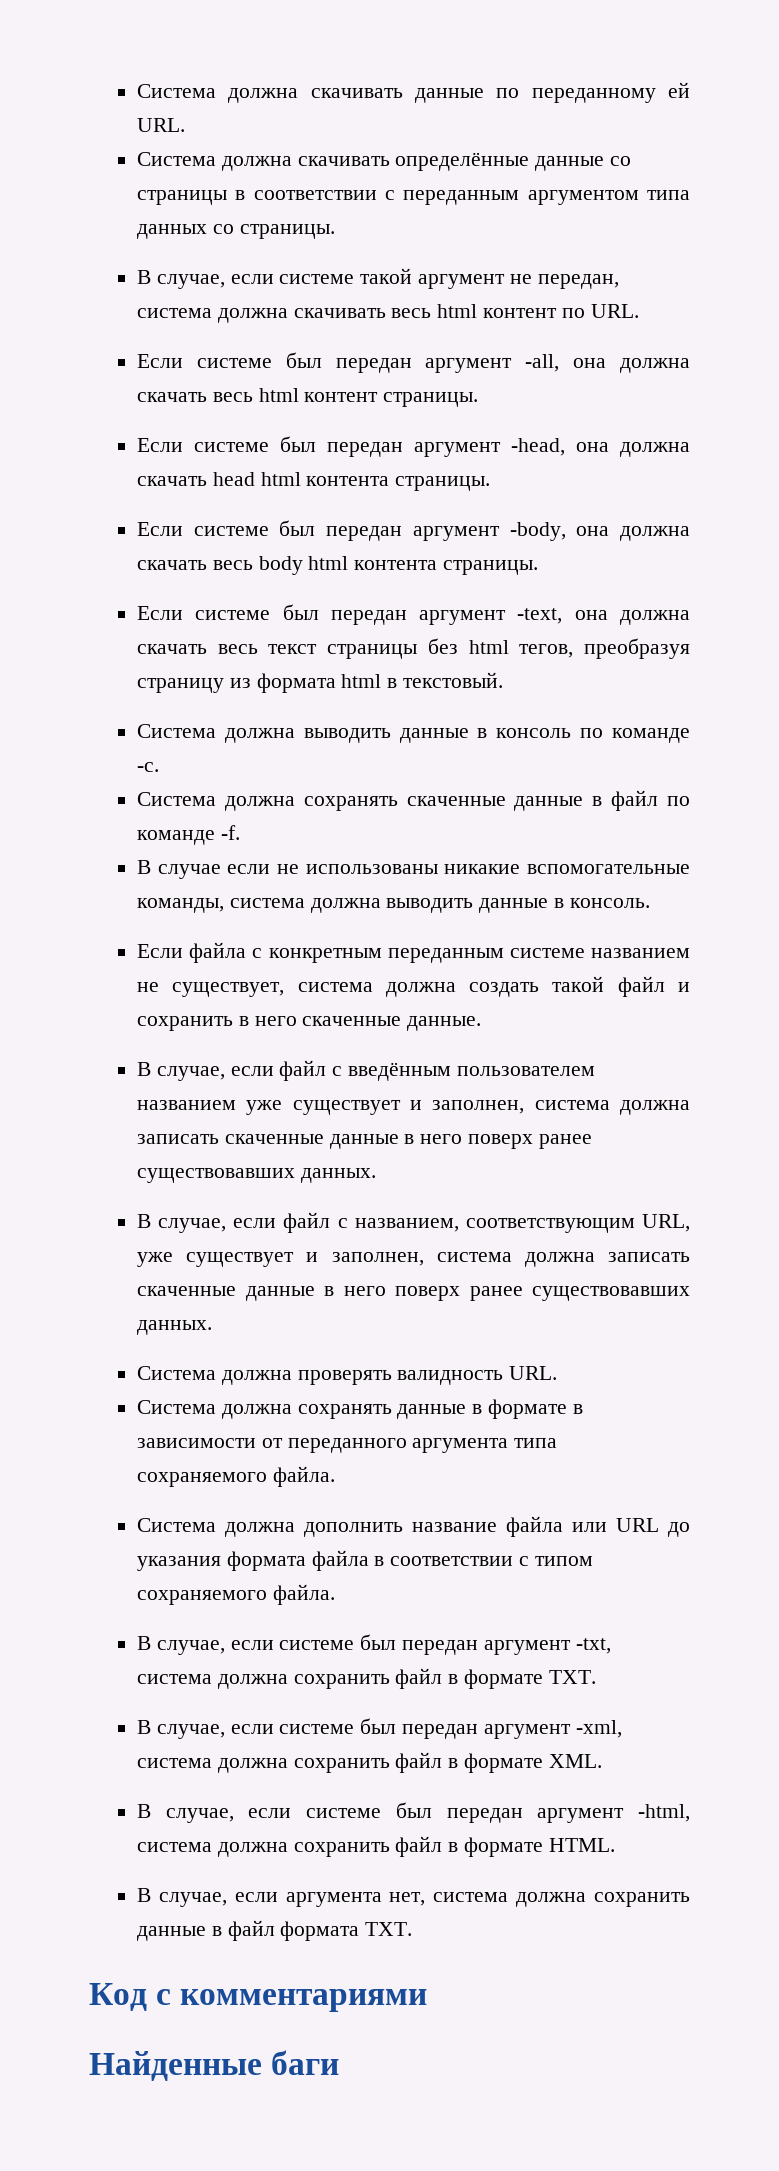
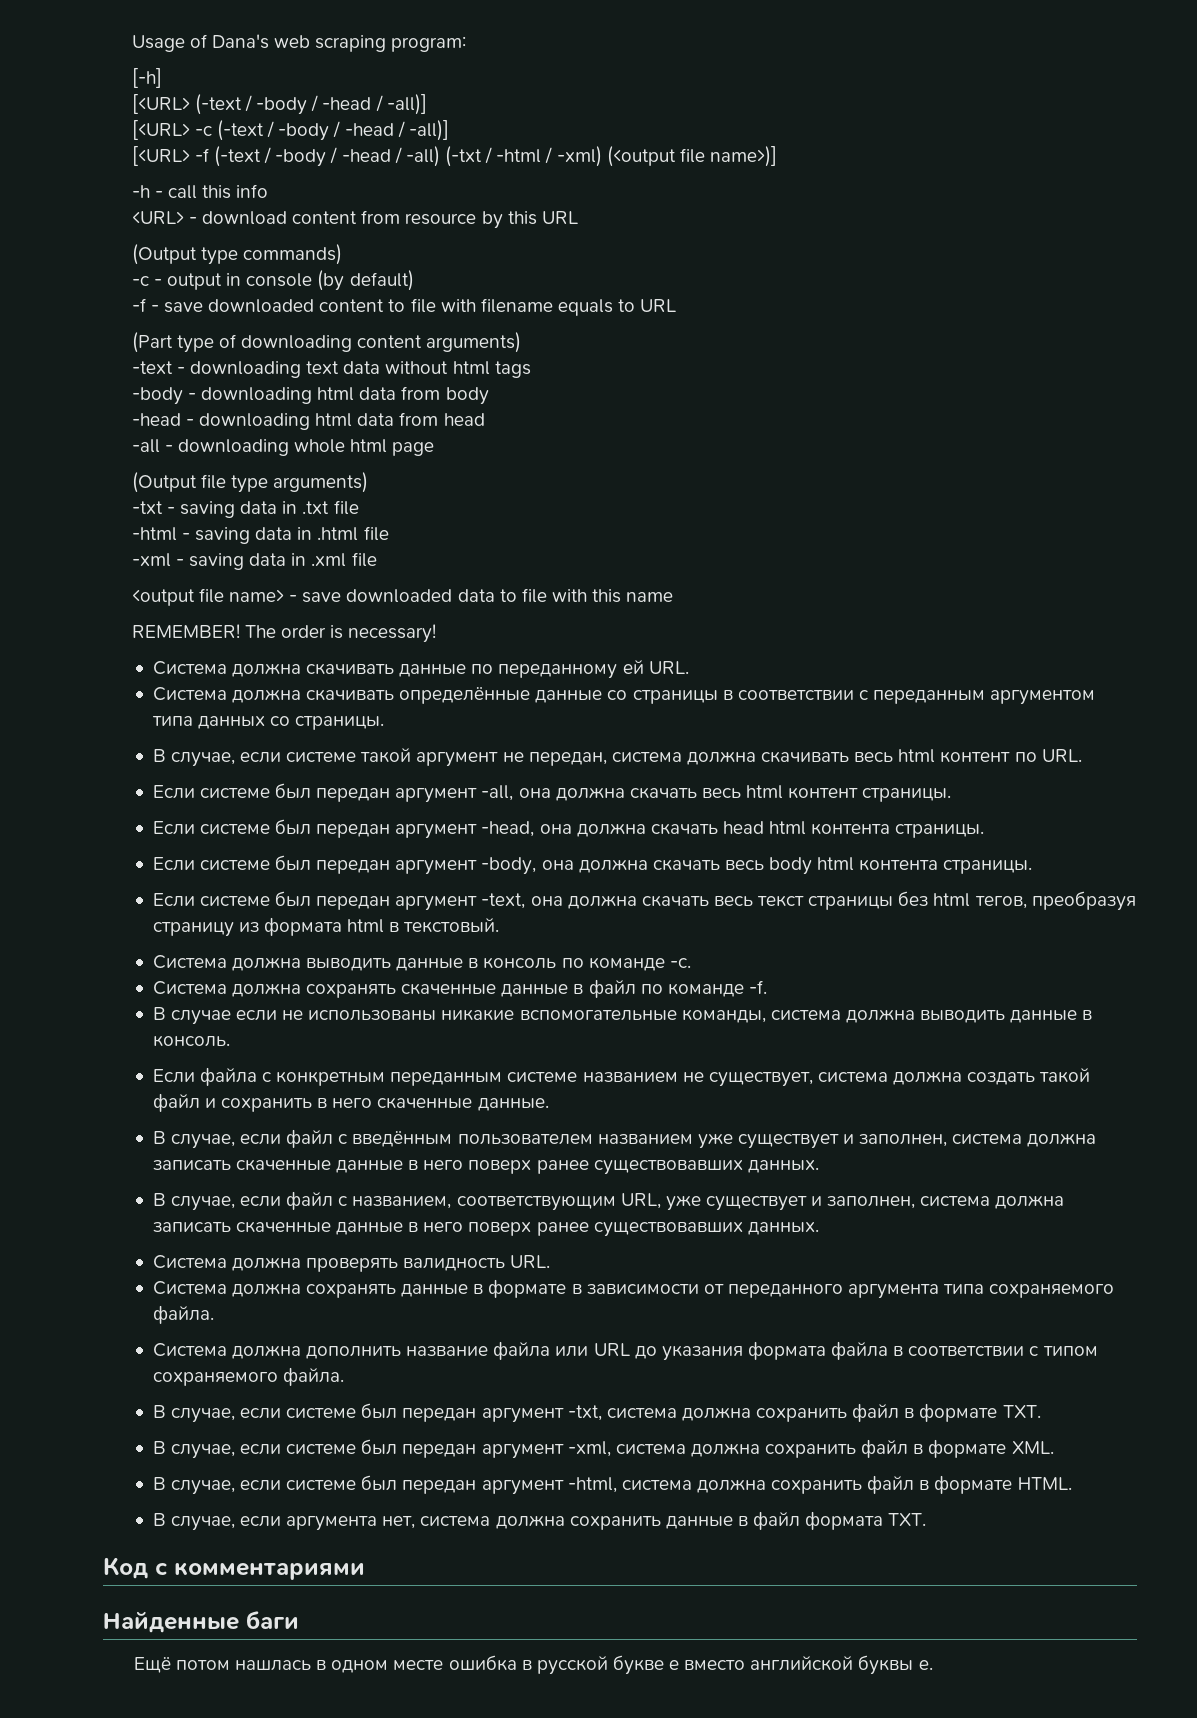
(137, 91) none -> [131,34,467,52] [131,68,162,88] [131,94,427,115] [131,120,449,141] [131,146,777,167] [131,184,269,199] [131,210,578,229] [131,244,343,265] [131,270,414,291] [131,298,677,316] [131,332,522,353] [131,361,531,378] [131,386,489,405] [131,412,485,430] [131,439,435,456] [131,472,369,493] [131,500,359,518] [131,526,389,544] [131,552,377,570] [131,588,674,606] [131,624,437,643] Usage of Dana's web scraping program: // [-h] // [<URL> (-text / -body / -head / -all)] // [<URL> -c (-text / -body / -head / -all)] // [<URL> -f (-text / -body / -head / -all) (-txt / -html / -xml) (<output file name>)] // -h - call this info // <URL> - download content from resource by this URL // (Output type commands) // -c - output in console (by default) // -f - save downloaded content to file with filename equals to URL // (Part type of downloading content arguments) // -text - downloading text data without html tags // -body - downloading html data from body // -head - downloading html data from head // -all - downloading whole html page // (Output file type arguments) // -txt - saving data in .txt file // -html - saving data in .html file // -xml - saving data in .xml file // <output file name> - save downloaded data to file with this name // REMEMBER! The order is necessary! //
(340, 2062) none -> [133,1655,933,1675] // Ещё потом нашлась в одном месте ошибка в русской букве е вместо английской буквы e.

